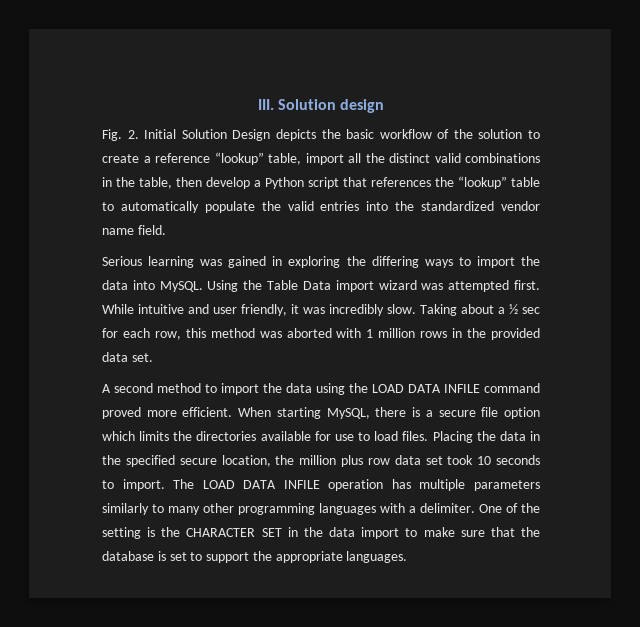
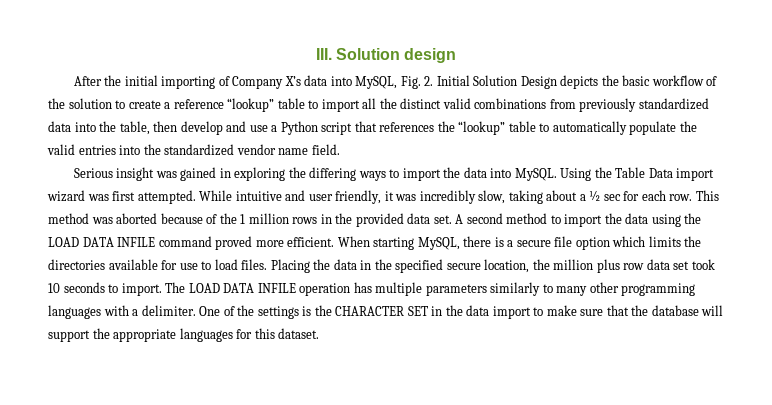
(385, 106) none -> [73,75,398,89] After the initial importing of Company X’s data into MySQL,
[268,153,301,165] table, -> [277,98,319,109] table to
[102,177,112,187] in -> [549,98,709,112] [48,121,96,132] from previously standardized data into
(250, 183) none -> [226,121,268,132] and use
[148,256,195,268] learning -> [116,167,155,181] insight
[448,280,540,292] attempted first. -> [112,190,196,204] first attempted.
[387,304,457,316] slow. Taking -> [478,190,543,204] slow, taking
[154,328,206,340] row, this -> [669,190,719,201] row. This
[336,328,362,338] with -> [160,213,237,224] because of the
(153, 357) // -> (452, 219) none
[102,527,141,539] setting -> [257,306,299,319] settings
[157,551,408,563] is set to support the appropriate languages. -> [701,305,724,316] [48,328,320,342] will support the appropriate languages for this dataset.

